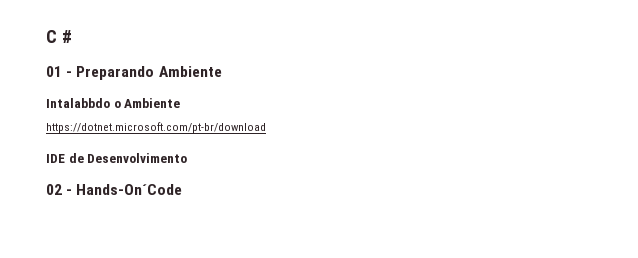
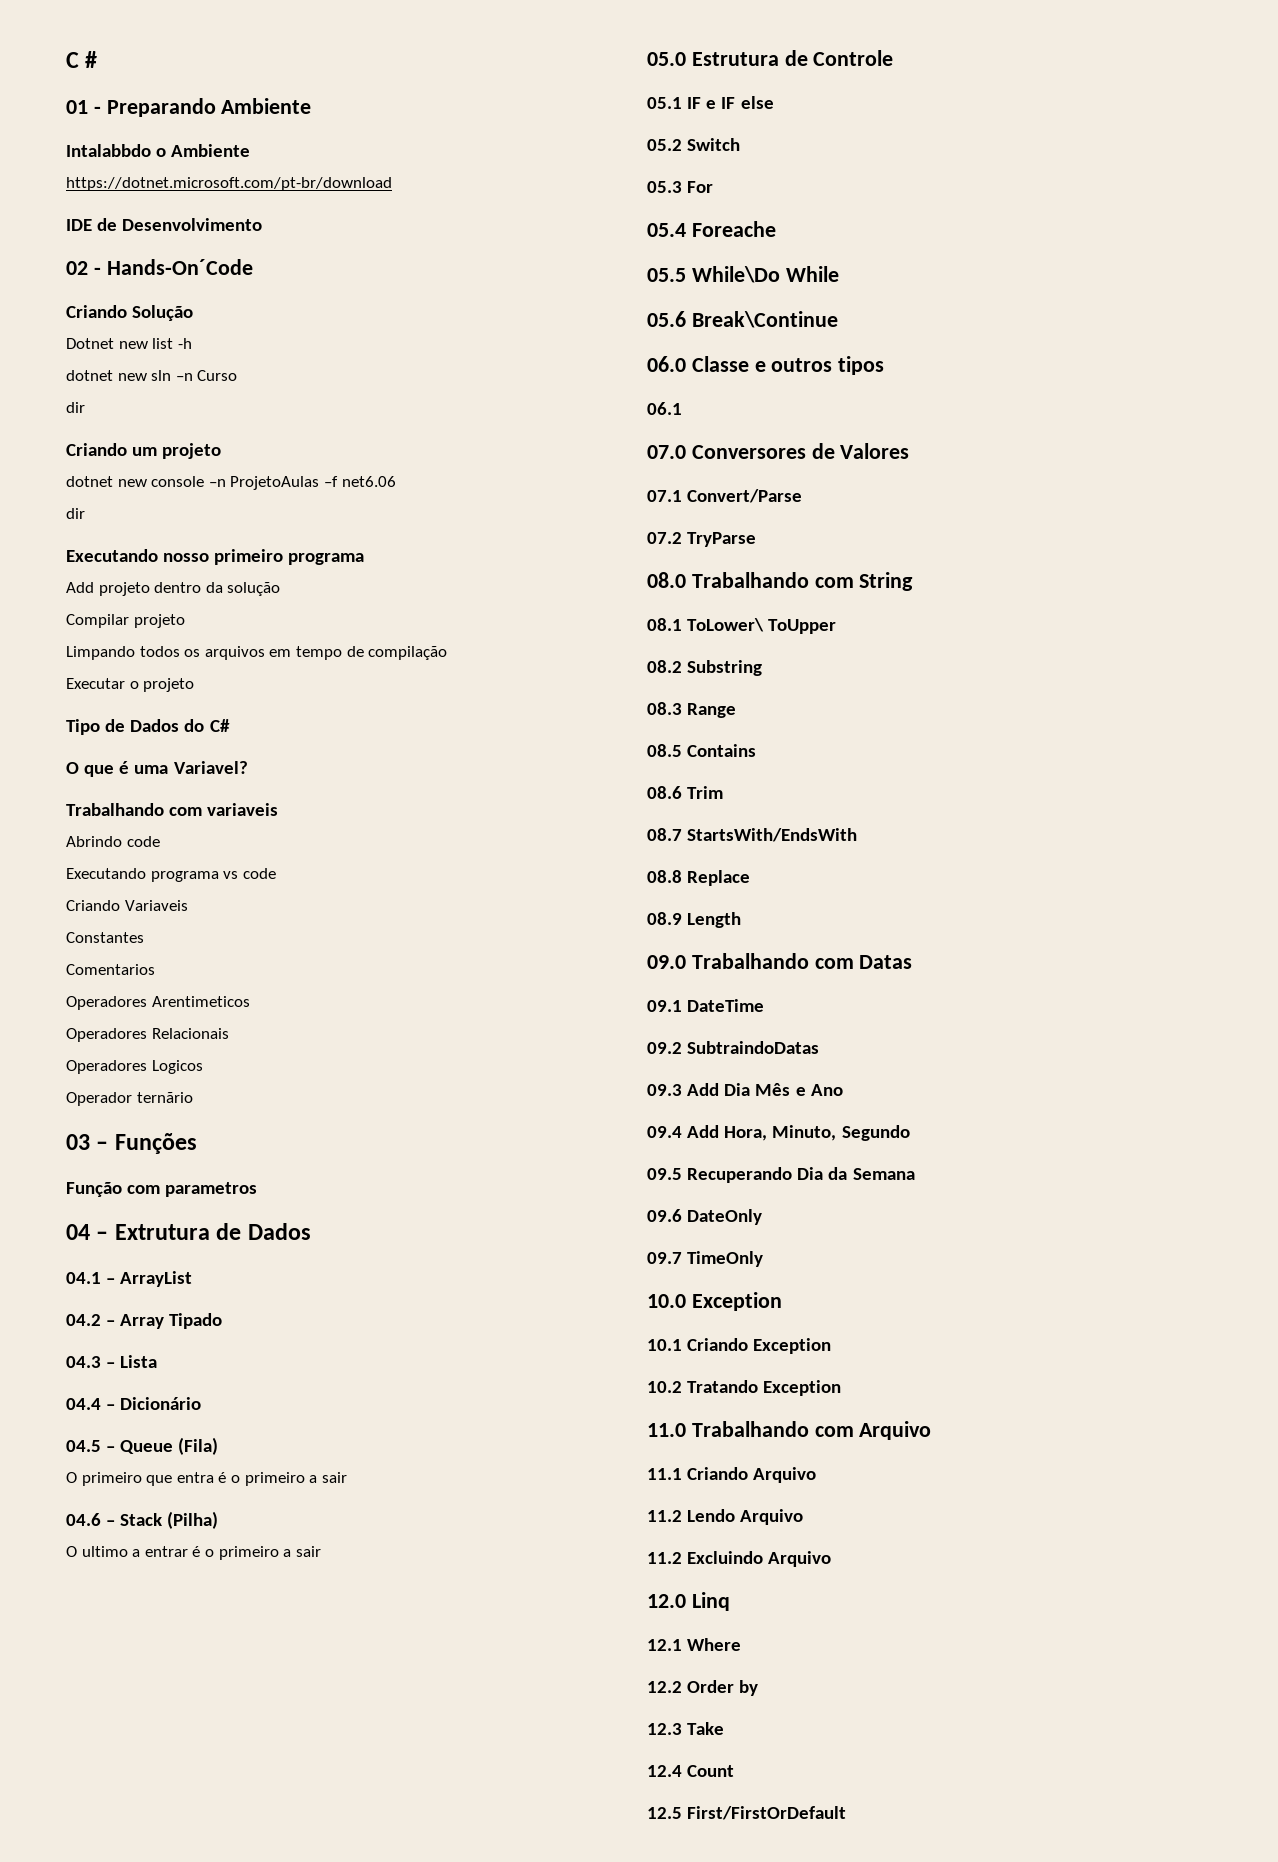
(183, 189) none -> [66,305,194,321] [66,338,192,349] [66,370,238,381] [66,402,85,413] [66,443,222,459] [66,476,396,490] [66,508,85,519] [66,549,365,565] [66,582,281,596] [66,614,185,628] [66,646,448,660] [66,678,195,692] [66,719,230,735] [66,761,248,777] [66,803,279,816] [66,836,160,847] [66,868,276,882] [66,900,188,911] [66,932,144,943] [66,964,155,975] [66,996,250,1010] [66,1028,229,1042] [66,1060,203,1074] [66,1092,193,1106] [66,1133,197,1154] [66,1182,258,1197] [66,1223,311,1240] [66,1271,193,1287] [66,1313,223,1329] [66,1355,158,1368] [66,1397,202,1410] [66,1437,219,1455] [66,1472,347,1486] [66,1511,219,1529] [66,1546,321,1560] [647,50,894,66] [647,96,774,109] [647,138,741,151] [647,181,714,193] [647,221,776,237] [647,266,839,283] [647,311,838,328] [647,356,885,375] [647,402,682,415] [647,443,910,459] [647,489,803,503] [647,532,757,547] [647,572,914,591] [647,618,837,634] [647,660,763,676] [647,702,737,718] [647,744,757,757] [647,786,724,799] [647,828,858,842] [647,870,751,886] [647,912,742,928] [647,953,913,969] [647,999,765,1012] [647,1041,820,1054] [647,1083,843,1096] [647,1125,910,1141] [647,1167,915,1183] [647,1209,763,1225] [647,1251,764,1267] [647,1292,782,1311] [647,1338,832,1354] [647,1380,842,1396] [647,1421,932,1440] [647,1467,817,1483] [647,1509,804,1525] [647,1551,832,1567] [647,1592,730,1611] [647,1638,742,1651] [647,1680,759,1696] [647,1722,725,1735] [647,1765,735,1777] [647,1806,847,1820] // Criando Solução // Dotnet new list -h // dotnet new sln –n Curso // dir // Criando um projeto // dotnet new console –n ProjetoAulas –f net6.06 // dir // Executando nosso primeiro programa // Add projeto dentro da solução // Compilar projeto // Limpando todos os arquivos em tempo de compilação // Executar o projeto // Tipo de Dados do C# // O que é uma Variavel? // Trabalhando com variaveis // Abrindo code // Executando programa vs code // Criando Variaveis // Constantes // Comentarios // Operadores Arentimeticos // Operadores Relacionais // Operadores Logicos // Operador ternãrio // 03 – Funções // Função com parametros // 04 – Extrutura de Dados // 04.1 – ArrayList // 04.2 – Array Tipado // 04.3 – Lista // 04.4 – Dicionário // 04.5 – Queue (Fila) // O primeiro que entra é o primeiro a sair // 04.6 – Stack (Pilha) // O ultimo a entrar é o primeiro a sair // 05.0 Estrutura de Controle // 05.1 IF e IF else // 05.2 Switch // 05.3 For // 05.4 Foreache // 05.5 While\Do While // 05.6 Break\Continue // 06.0 Classe e outros tipos // 06.1 // 07.0 Conversores de Valores // 07.1 Convert/Parse // 07.2 TryParse // 08.0 Trabalhando com String // 08.1 ToLower\ ToUpper // 08.2 Substring // 08.3 Range // 08.5 Contains // 08.6 Trim // 08.7 StartsWith/EndsWith // 08.8 Replace // 08.9 Length // 09.0 Trabalhando com Datas // 09.1 DateTime // 09.2 SubtraindoDatas // 09.3 Add Dia Mês e Ano // 09.4 Add Hora, Minuto, Segundo // 09.5 Recuperando Dia da Semana // 09.6 DateOnly // 09.7 TimeOnly // 10.0 Exception // 10.1 Criando Exception // 10.2 Tratando Exception // 11.0 Trabalhando com Arquivo // 11.1 Criando Arquivo // 11.2 Lendo Arquivo // 11.2 Excluindo Arquivo // 12.0 Linq // 12.1 Where // 12.2 Order by // 12.3 Take // 12.4 Count // 12.5 First/FirstOrDefault

